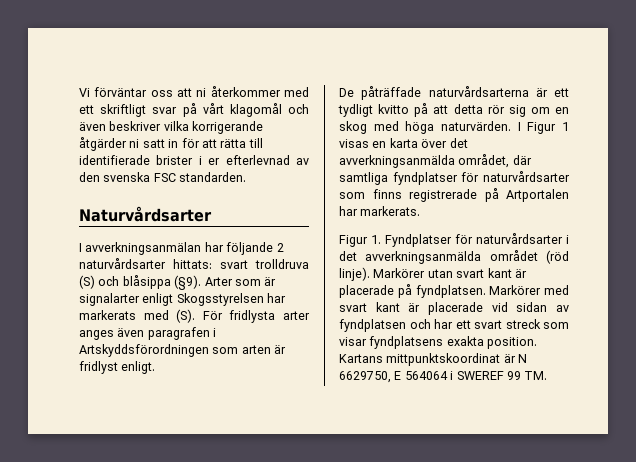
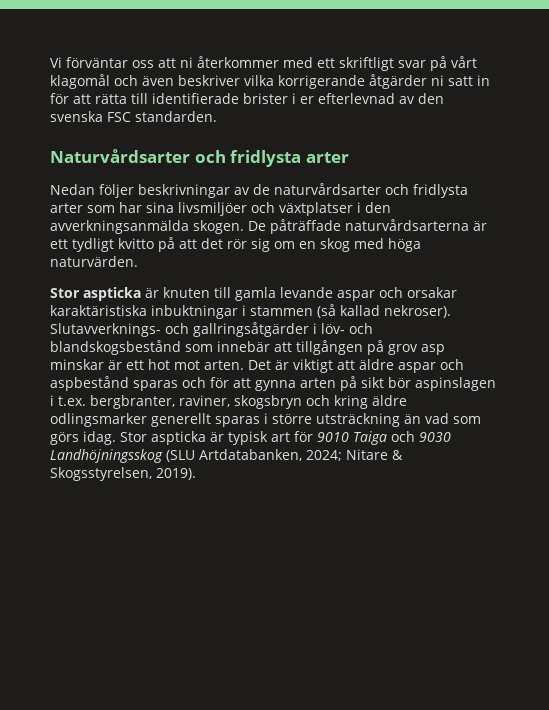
[79,242,284,255] [79,258,309,269] [79,275,277,290] [79,293,287,306] [79,309,310,323] [79,327,217,340] [79,344,287,357] [79,361,156,374] // I avverkningsanmälan har följande 2 naturvårdsarter hittats: svart trolldruva (S) och blåsippa (§9). Arter som är signalarter enligt Skogsstyrelsen har markerats med (S). För fridlysta arter anges även paragrafen i Artskyddsförordningen som arten är fridlyst enligt. // -> [194,150,349,167] [50,183,468,198] [50,202,391,216] [50,220,244,234] och fridlysta arter // Nedan följer beskrivningar av de naturvårdsarter och fridlysta arter som har sina livsmiljöer och växtplatser i den avverkningsanmälda skogen.
[453,104,483,114] detta -> [201,238,223,249] det
[517,122,569,134] [339,138,468,148] [339,154,532,168] [339,171,570,185] [339,188,569,202] [339,206,421,216] [339,233,569,247] [339,250,569,264] [339,267,527,281] [339,284,569,298] [339,302,569,315] [339,319,569,332] [339,336,538,349] [339,353,528,366] [339,371,548,383] I Figur 1 visas en karta över det avverkningsanmälda området, där samtliga fyndplatser för naturvårdsarter som finns registrerade på Artportalen har markerats. // Figur 1. Fyndplatser för naturvårdsarter i det avverkningsanmälda området (röd linje). Markörer utan svart kant är placerade på fyndplatsen. Markörer med svart kant är placerade vid sidan av fyndplatsen och har ett svart streck som visar fyndplatsens exakta position. Kartans mittpunktskoordinat är N 6629750, E 564064 i SWEREF 99 TM. -> [50,287,457,301] [50,304,451,319] [50,322,373,337] [50,340,445,355] [50,359,464,373] [50,376,496,391] [50,395,407,409] [50,413,481,427] [50,431,451,445] [50,449,403,463] [50,467,196,481] // Stor aspticka är knuten till gamla levande aspar och orsakar karaktäristiska inbuktningar i stammen (så kallad nekroser). Slutavverknings- och gallringsåtgärder i löv- och blandskogsbestånd som innebär att tillgången på grov asp minskar är ett hot mot arten. Det är viktigt att äldre aspar och aspbestånd sparas och för att gynna arten på sikt bör aspinslagen i t.ex. bergbranter, raviner, skogsbryn och kring äldre odlingsmarker generellt sparas i större utsträckning än vad som görs idag. Stor aspticka är typisk art för 9010 Taiga och 9030 Landhöjningsskog (SLU Artdatabanken, 2024; Nitare & Skogsstyrelsen, 2019).

